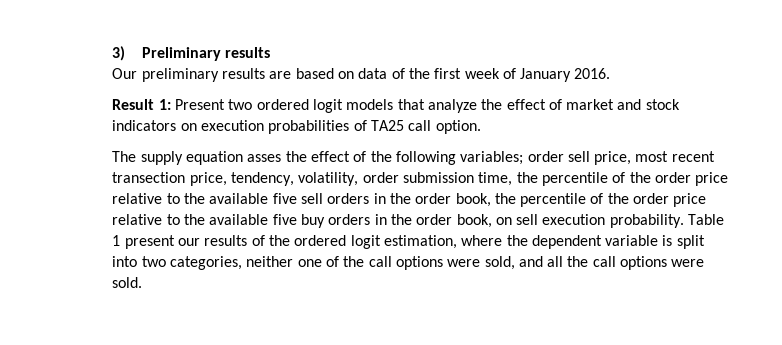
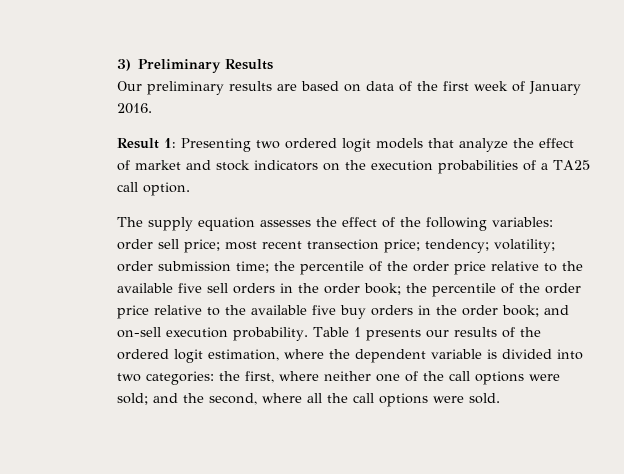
[225,47,271,58] results -> [224,59,273,70] Results
[174,99,225,110] Present -> [180,138,251,152] Presenting
(197, 127) none -> [344,160,366,170] the
(367, 125) none -> [540,163,548,170] a
[247,154,282,162] asses -> [259,220,311,227] assesses
[460,151,524,165] variables; -> [491,217,553,227] variables:
[594,151,632,165] price, -> [183,239,220,253] price;
[189,172,359,186] price, tendency, volatility, -> [383,239,555,253] price; tendency; volatility;
[478,172,513,186] time, -> [235,261,269,273] time;
[455,193,491,207] book, -> [363,283,401,295] book;
[456,214,539,228] book, on sell -> [501,305,569,317] [116,327,161,338] book; and on-sell
[124,235,175,249] present -> [365,329,421,341] presents
[676,235,705,249] split -> [501,349,552,359] divided
[169,256,242,270] categories, -> [145,371,319,385] categories: the first, where
[484,256,543,270] sold, and -> [116,393,302,405] sold; and the second, where

